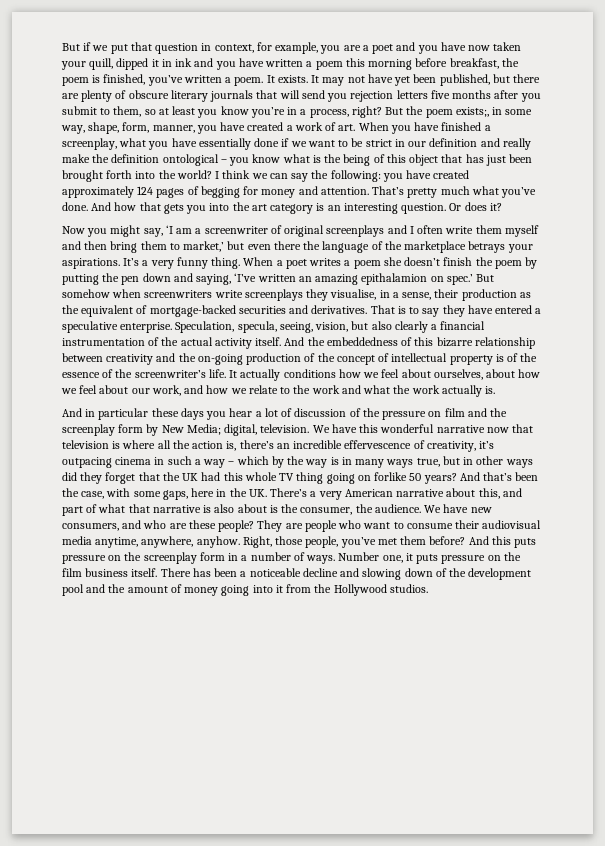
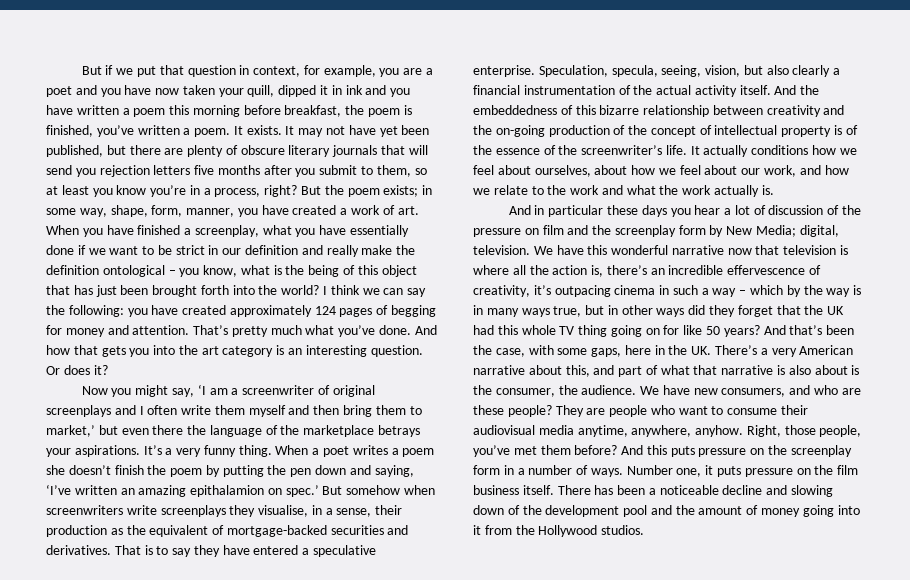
[455,107,489,117] exists;, -> [383,185,419,197] exists;
[252,154,281,163] know -> [203,265,238,277] know,
[374,472,408,481] forlike -> [663,325,703,335] for like

